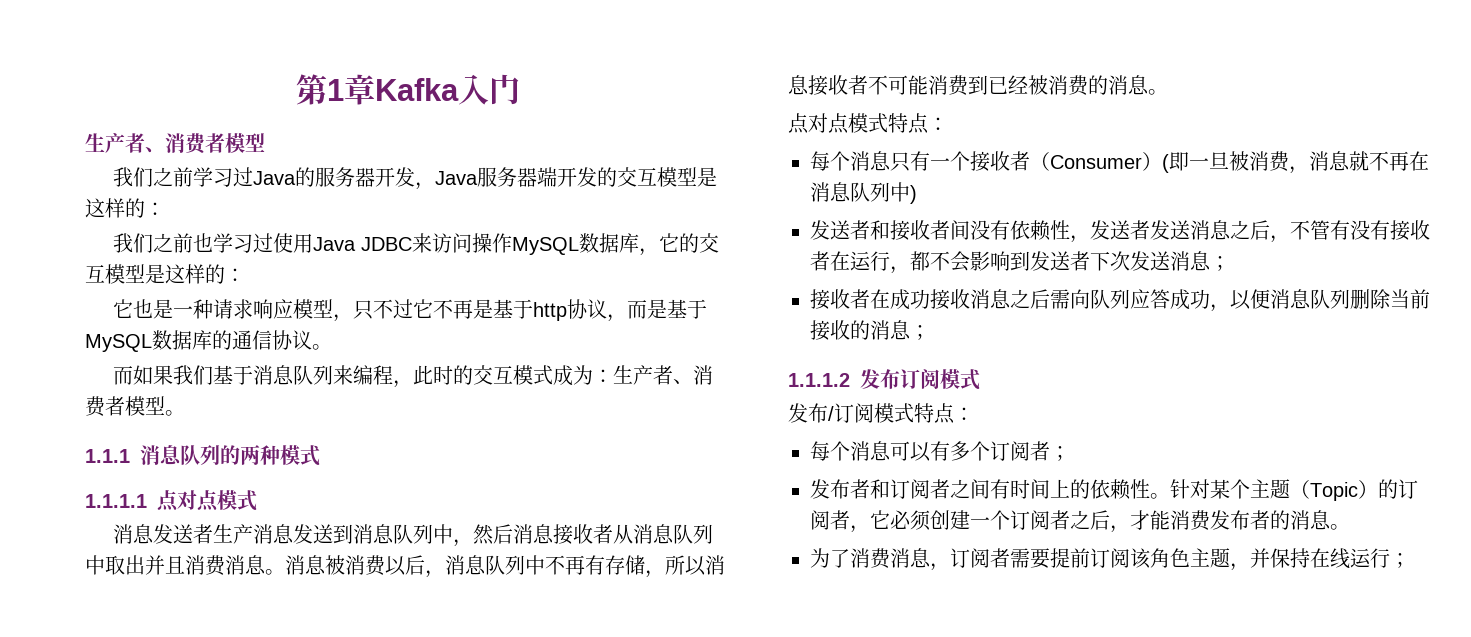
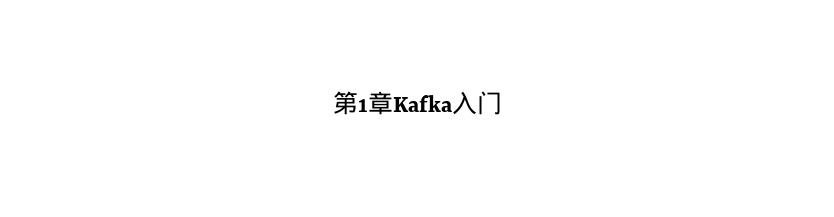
[85,133,265,154] [113,167,718,190] [85,198,165,218] [113,233,720,256] [85,264,245,284] [113,299,708,322] [85,330,332,352] [113,365,714,388] [85,396,185,417] [85,445,320,466] [85,490,257,512] [113,524,714,547] [85,555,725,578] [788,75,1168,96] [788,113,948,134] [810,151,1429,174] [810,182,917,204] [810,220,1430,243] [810,251,1230,274] [810,289,1430,312] [810,320,930,341] [788,369,980,390] [788,403,974,424] [810,441,1070,462] [810,479,1418,501] [810,510,1350,533] [810,548,1410,571] // 生产者、消费者模型 // 我们之前学习过Java的服务器开发，Java服务器端开发的交互模型是这样的： // 我们之前也学习过使用Java JDBC来访问操作MySQL数据库，它的交互模型是这样的： // 它也是一种请求响应模型，只不过它不再是基于http协议，而是基于MySQL数据库的通信协议。 // 而如果我们基于消息队列来编程，此时的交互模式成为：生产者、消费者模型。 // 1.1.1消息队列的两种模式 // 1.1.1.1点对点模式 // 消息发送者生产消息发送到消息队列中，然后消息接收者从消息队列中取出并且消费消息。消息被消费以后，消息队列中不再有存储，所以消息接收者不可能消费到已经被消费的消息。 // 点对点模式特点： // 每个消息只有一个接收者（Consumer）(即一旦被消费，消息就不再在消息队列中) // 发送者和接收者间没有依赖性，发送者发送消息之后，不管有没有接收者在运行，都不会影响到发送者下次发送消息； // 接收者在成功接收消息之后需向队列应答成功，以便消息队列删除当前接收的消息； // 1.1.1.2发布订阅模式 // 发布/订阅模式特点： // 每个消息可以有多个订阅者； // 发布者和订阅者之间有时间上的依赖性。针对某个主题（Topic）的订阅者，它必须创建一个订阅者之后，才能消费发布者的消息。 // 为了消费消息，订阅者需要提前订阅该角色主题，并保持在线运行； -> (502, 103) none

